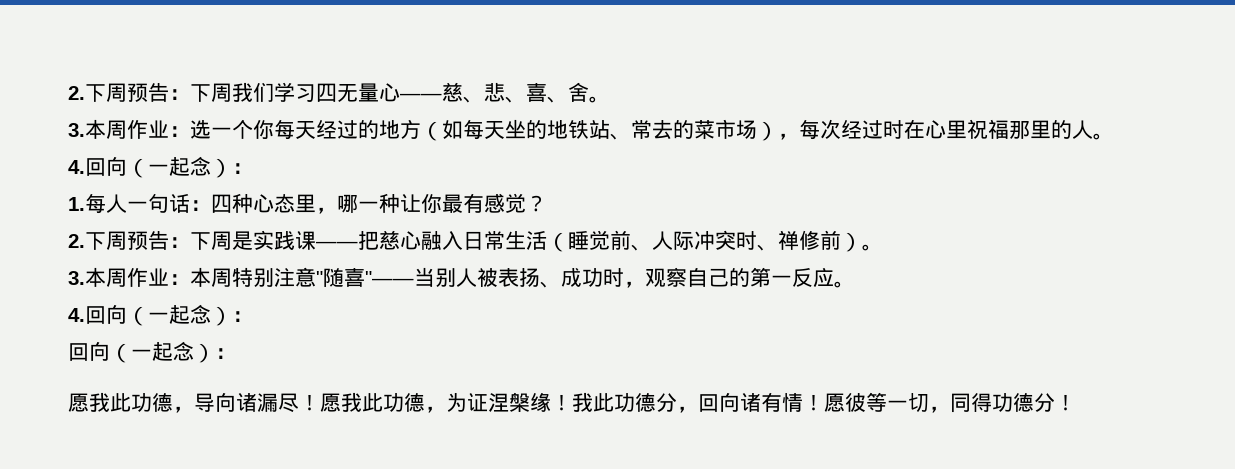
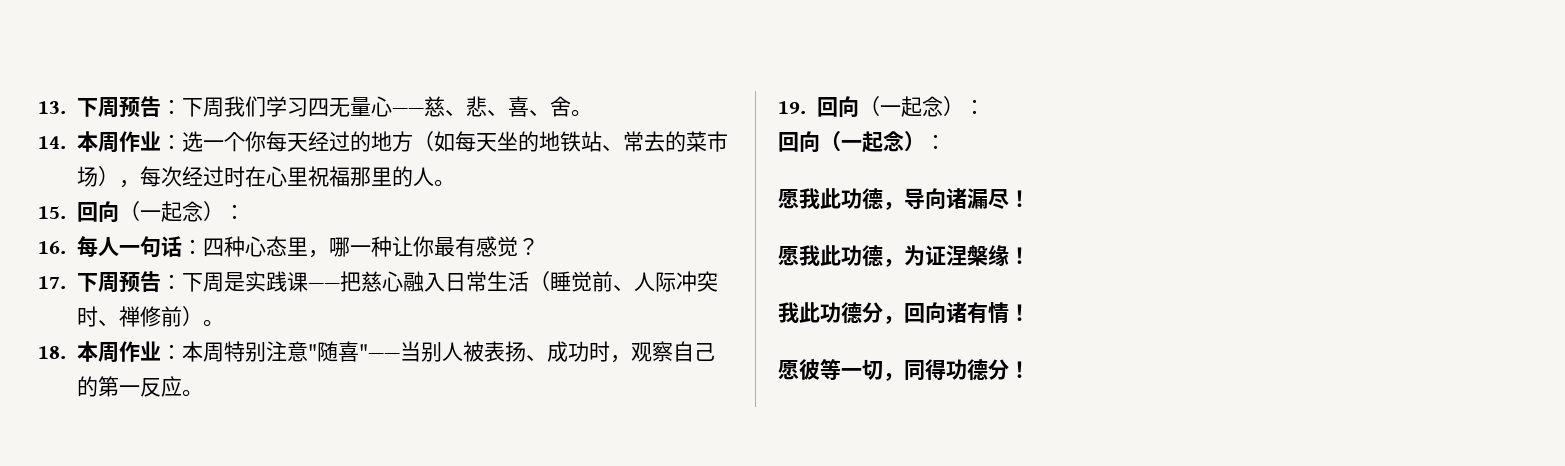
[68,86,85,100] 2. -> [38,101,66,114] 13.
[68,123,85,137] 3. -> [38,136,66,149] 14.
[68,156,253,178] [68,197,85,211] 4.回向（一起念）： // 1. -> [38,201,245,222] [38,241,66,254] 15.回向（一起念）： // 16.
[68,234,85,248] 2. -> [38,276,66,289] 17.
[68,271,85,285] 3. -> [38,346,66,359] 18.
[68,308,85,322] 4. -> [778,101,806,114] 19.
(320, 402) none -> (1030, 198) //
(572, 402) none -> (1030, 255) //
(824, 402) none -> (1030, 312) //

